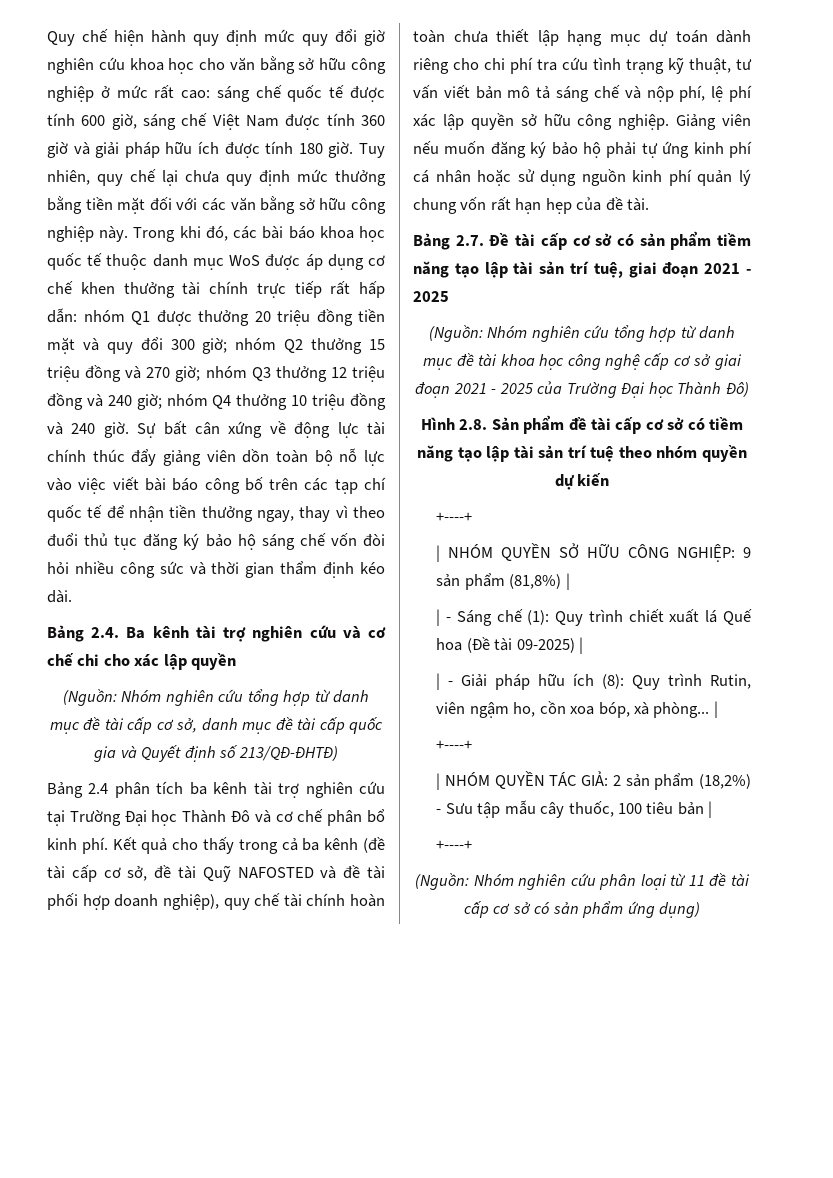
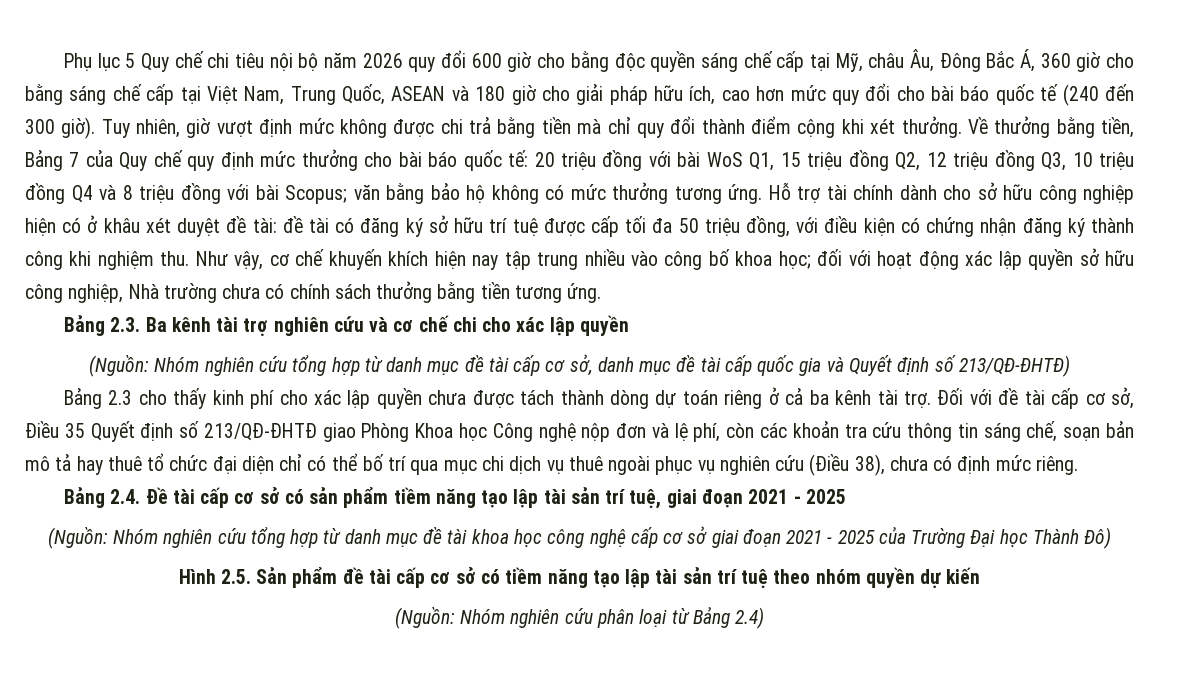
[47,29,385,46] [47,56,386,74] [47,85,385,102] [47,113,385,130] [47,141,386,158] [47,169,386,186] [47,196,387,214] [47,226,386,242] [47,253,386,270] [47,281,385,298] [47,308,385,326] [47,337,386,354] [47,365,385,382] [47,393,386,410] [47,421,385,438] [47,448,386,466] [47,477,387,494] [47,505,385,522] [47,533,385,550] [47,561,385,578] [47,590,72,603] [47,625,120,642] Quy chế hiện hành quy định mức quy đổi giờ nghiên cứu khoa học cho văn bằng sở hữu công nghiệp ở mức rất cao: sáng chế quốc tế được tính 600 giờ, sáng chế Việt Nam được tính 360 giờ và giải pháp hữu ích được tính 180 giờ. Tuy nhiên, quy chế lại chưa quy định mức thưởng bằng tiền mặt đối với các văn bằng sở hữu công nghiệp này. Trong khi đó, các bài báo khoa học quốc tế thuộc danh mục WoS được áp dụng cơ chế khen thưởng tài chính trực tiếp rất hấp dẫn: nhóm Q1 được thưởng 20 triệu đồng tiền mặt và quy đổi 300 giờ; nhóm Q2 thưởng 15 triệu đồng và 270 giờ; nhóm Q3 thưởng 12 triệu đồng và 240 giờ; nhóm Q4 thưởng 10 triệu đồng và 240 giờ. Sự bất cân xứng về động lực tài chính thúc đẩy giảng viên dồn toàn bộ nỗ lực vào việc viết bài báo công bố trên các tạp chí quốc tế để nhận tiền thưởng ngay, thay vì theo đuổi thủ tục đăng ký bảo hộ sáng chế vốn đòi hỏi nhiều công sức và thời gian thẩm định kéo dài. // Bảng 2.4. -> [63,49,1135,72] [25,83,1134,106] [25,116,1134,139] [25,149,1135,171] [25,182,1134,204] [25,215,1134,237] [25,248,1134,270] [25,281,602,303] [63,315,141,336] Phụ lục 5 Quy chế chi tiêu nội bộ năm 2026 quy đổi 600 giờ cho bằng độc quyền sáng chế cấp tại Mỹ, châu Âu, Đông Bắc Á, 360 giờ cho bằng sáng chế cấp tại Việt Nam, Trung Quốc, ASEAN và 180 giờ cho giải pháp hữu ích, cao hơn mức quy đổi cho bài báo quốc tế (240 đến 300 giờ). Tuy nhiên, giờ vượt định mức không được chi trả bằng tiền mà chỉ quy đổi thành điểm cộng khi xét thưởng. Về thưởng bằng tiền, Bảng 7 của Quy chế quy định mức thưởng cho bài báo quốc tế: 20 triệu đồng với bài WoS Q1, 15 triệu đồng Q2, 12 triệu đồng Q3, 10 triệu đồng Q4 và 8 triệu đồng với bài Scopus; văn bằng bảo hộ không có mức thưởng tương ứng. Hỗ trợ tài chính dành cho sở hữu công nghiệp hiện có ở khâu xét duyệt đề tài: đề tài có đăng ký sở hữu trí tuệ được cấp tối đa 50 triệu đồng, với điều kiện có chứng nhận đăng ký thành công khi nghiệm thu. Như vậy, cơ chế khuyến khích hiện nay tập trung nhiều vào công bố khoa học; đối với hoạt động xác lập quyền sở hữu công nghiệp, Nhà trường chưa có chính sách thưởng bằng tiền tương ứng. // Bảng 2.3.
[88,781,386,798] [47,809,386,826] [47,837,386,854] [47,865,386,882] [47,893,385,910] [413,29,751,46] [413,57,752,74] [413,85,752,102] [413,113,751,130] [413,141,752,158] [413,169,751,186] [413,197,650,214] [413,233,484,250] 2.4 phân tích ba kênh tài trợ nghiên cứu tại Trường Đại học Thành Đô và cơ chế phân bổ kinh phí. Kết quả cho thấy trong cả ba kênh (đề tài cấp cơ sở, đề tài Quỹ NAFOSTED và đề tài phối hợp doanh nghiệp), quy chế tài chính hoàn toàn chưa thiết lập hạng mục dự toán dành riêng cho chi phí tra cứu tình trạng kỹ thuật, tư vấn viết bản mô tả sáng chế và nộp phí, lệ phí xác lập quyền sở hữu công nghiệp. Giảng viên nếu muốn đăng ký bảo hộ phải tự ứng kinh phí cá nhân hoặc sử dụng nguồn kinh phí quản lý chung vốn rất hạn hẹp của đề tài. // Bảng 2.7. -> [108,387,1134,409] [25,421,1135,442] [25,453,1078,476] [63,487,141,508] 2.3 cho thấy kinh phí cho xác lập quyền chưa được tách thành dòng dự toán riêng ở cả ba kênh tài trợ. Đối với đề tài cấp cơ sở, Điều 35 Quyết định số 213/QĐ-ĐHTĐ giao Phòng Khoa học Công nghệ nộp đơn và lệ phí, còn các khoản tra cứu thông tin sáng chế, soạn bản mô tả hay thuê tổ chức đại diện chỉ có thể bố trí qua mục chi dịch vụ thuê ngoài phục vụ nghiên cứu (Điều 38), chưa có định mức riêng. // Bảng 2.4.
[459,419,488,430] 2.8. -> [220,569,251,584] 2.5.
[436,512,473,522] [436,543,751,562] [436,573,570,590] [436,609,752,626] [436,637,584,654] [436,673,751,690] [436,701,718,718] [436,740,473,750] [436,771,751,790] [436,800,713,818] [436,840,473,850] // +----+ // | NHÓM QUYỀN SỞ HỮU CÔNG NGHIỆP: 9 sản phẩm (81,8%) | // | - Sáng chế (1): Quy trình chiết xuất lá Quế hoa (Đề tài 09-2025) | // | - Giải pháp hữu ích (8): Quy trình Rutin, viên ngậm ho, cồn xoa bóp, xà phòng... | // +----+ // | NHÓM QUYỀN TÁC GIẢ: 2 sản phẩm (18,2%) - Sưu tập mẫu cây thuốc, 100 tiêu bản | // +----+ -> (981, 575) none
[688,873,750,886] [463,901,701,918] 11 đề tài cấp cơ sở có sản phẩm ứng dụng) -> [692,607,765,629] Bảng 2.4)

